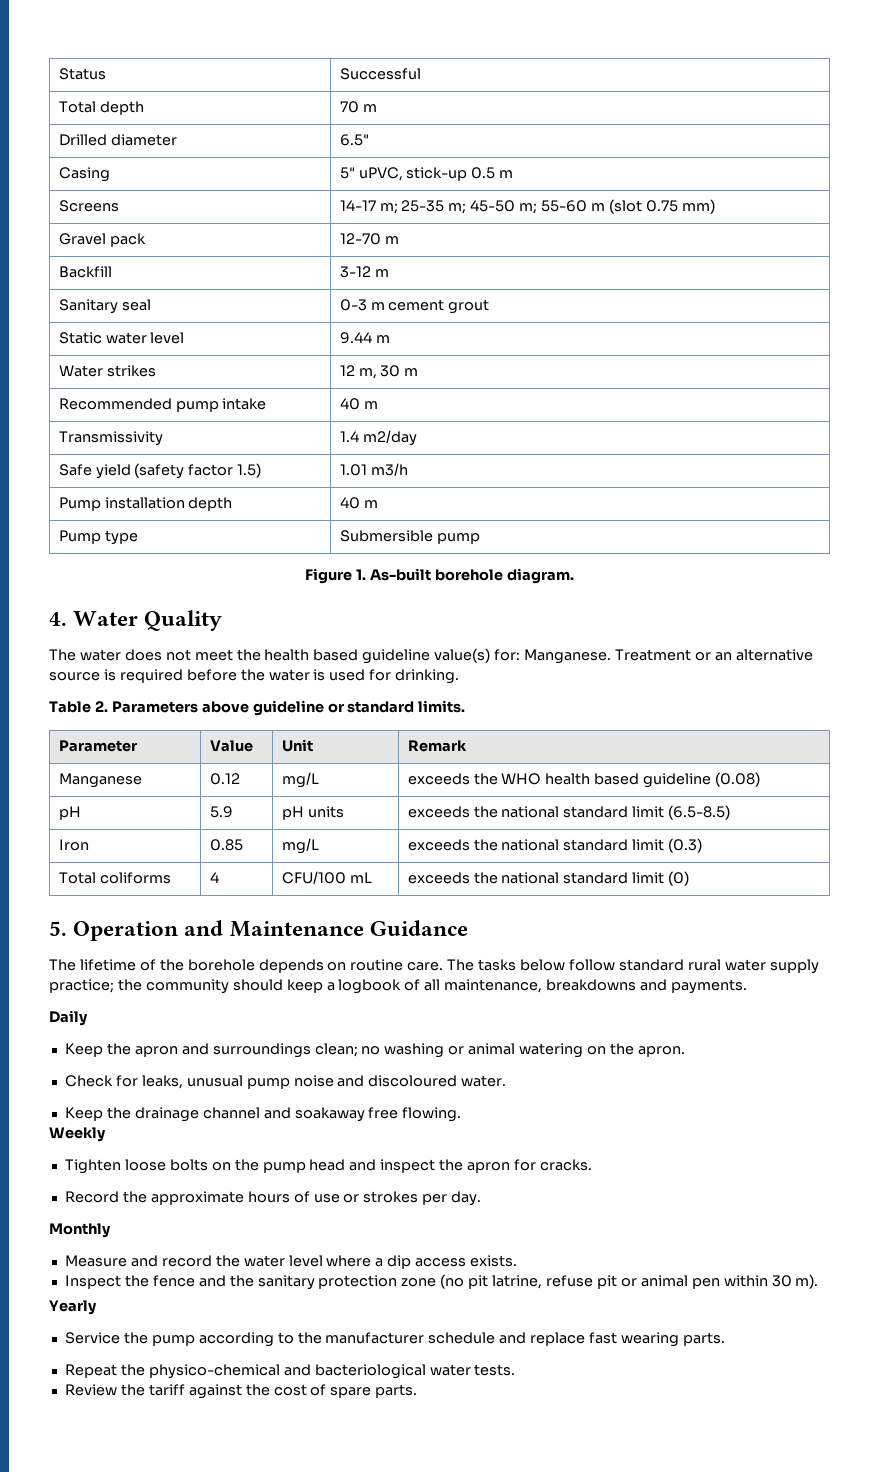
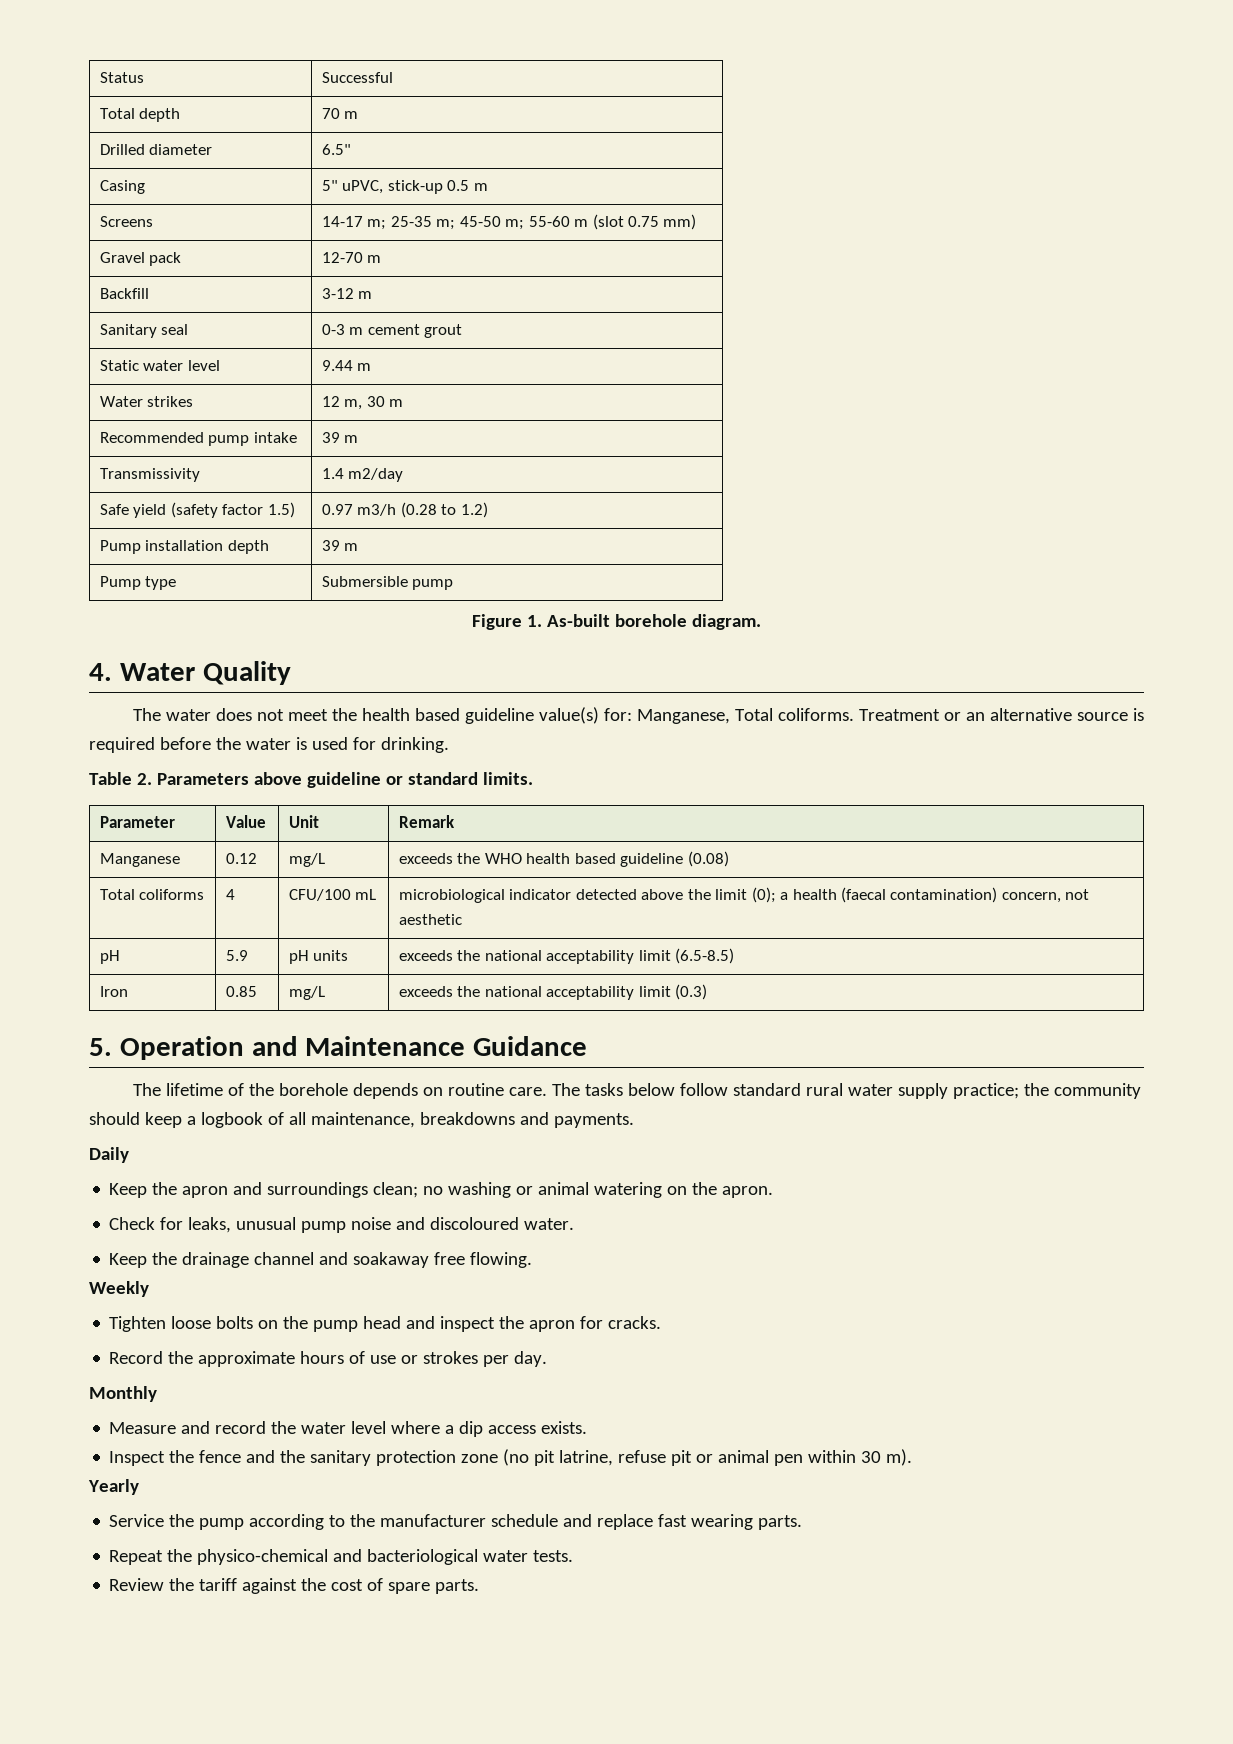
[339,398,360,410] 40 -> [321,432,340,443] 39
[339,464,367,476] 1.01 -> [321,504,353,515] 0.97
(408, 469) none -> [400,502,488,518] (0.28 to 1.2)
[339,497,360,509] 40 -> [321,540,340,551] 39
[524,649,612,664] Manganese. -> [636,708,854,724] Manganese, Total coliforms.
(761, 779) none -> [99,889,205,900] [225,889,235,900] [288,889,377,901] [398,887,1090,903] [398,914,462,925] // Total coliforms | 4 | CFU/100 mL | microbiological indicator detected above the limit (0); a health (faecal contamination) concern, not aesthetic
[563,806,629,818] standard -> [546,950,635,964] acceptability
[563,839,629,851] standard -> [546,986,635,1000] acceptability
[58,872,171,884] [209,872,219,883] [281,871,372,884] [407,871,690,886] // Total coliforms | 4 | CFU/100 mL | exceeds the national standard limit (0) -> (708, 992) none

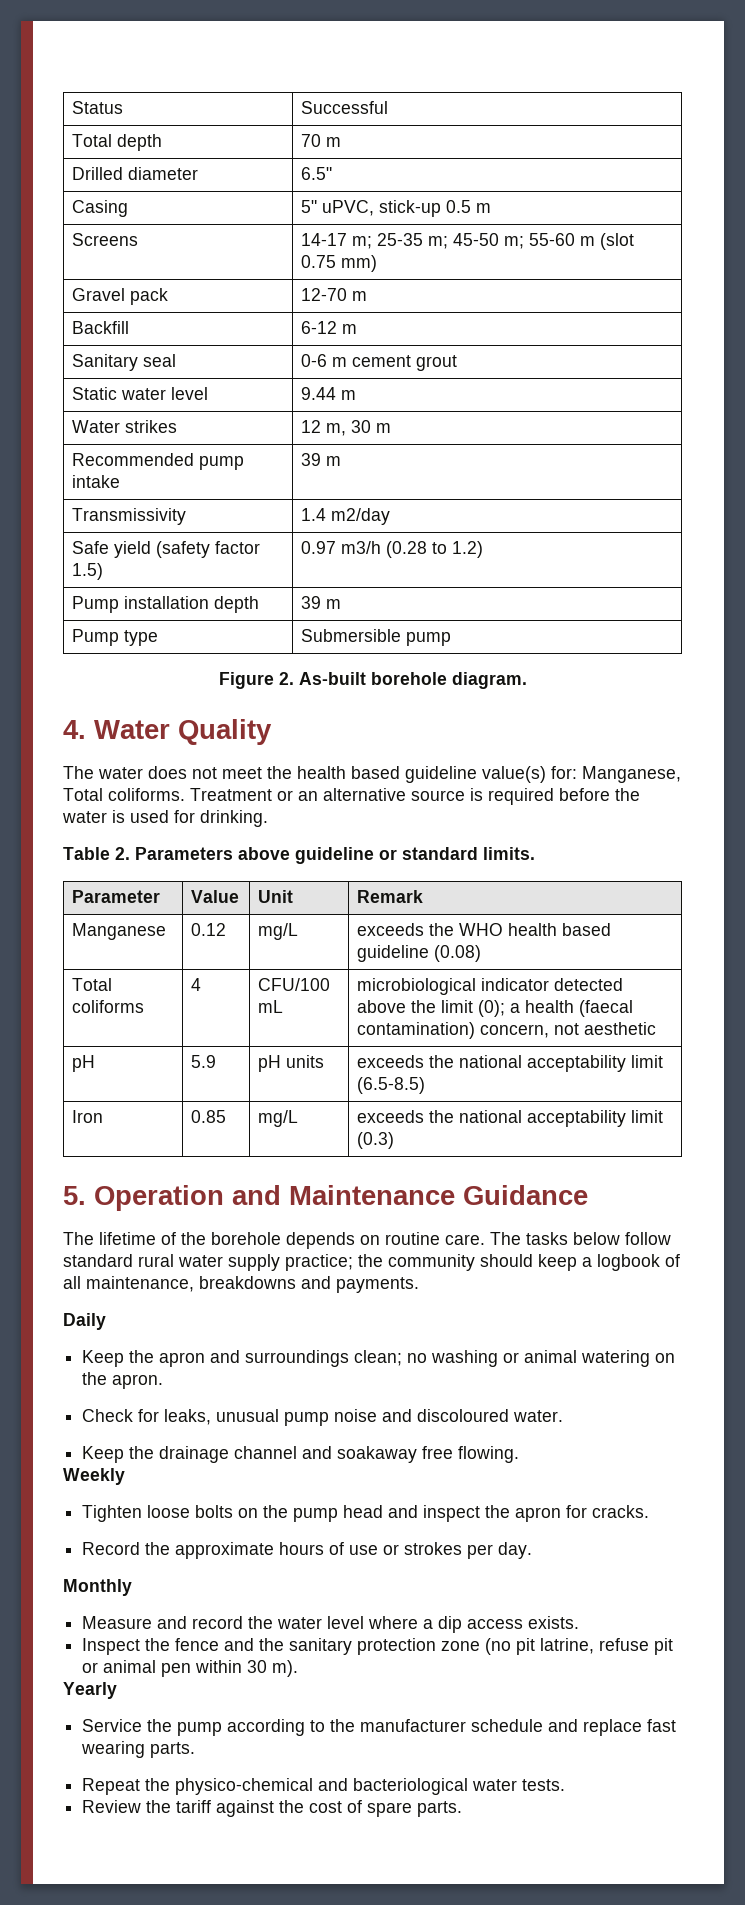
[321,288,354,299] 3-12 -> [301,321,338,334] 6-12
[321,324,345,335] 0-3 -> [301,354,328,367] 0-6
[527,615,543,627] 1. -> [278,672,294,685] 2.

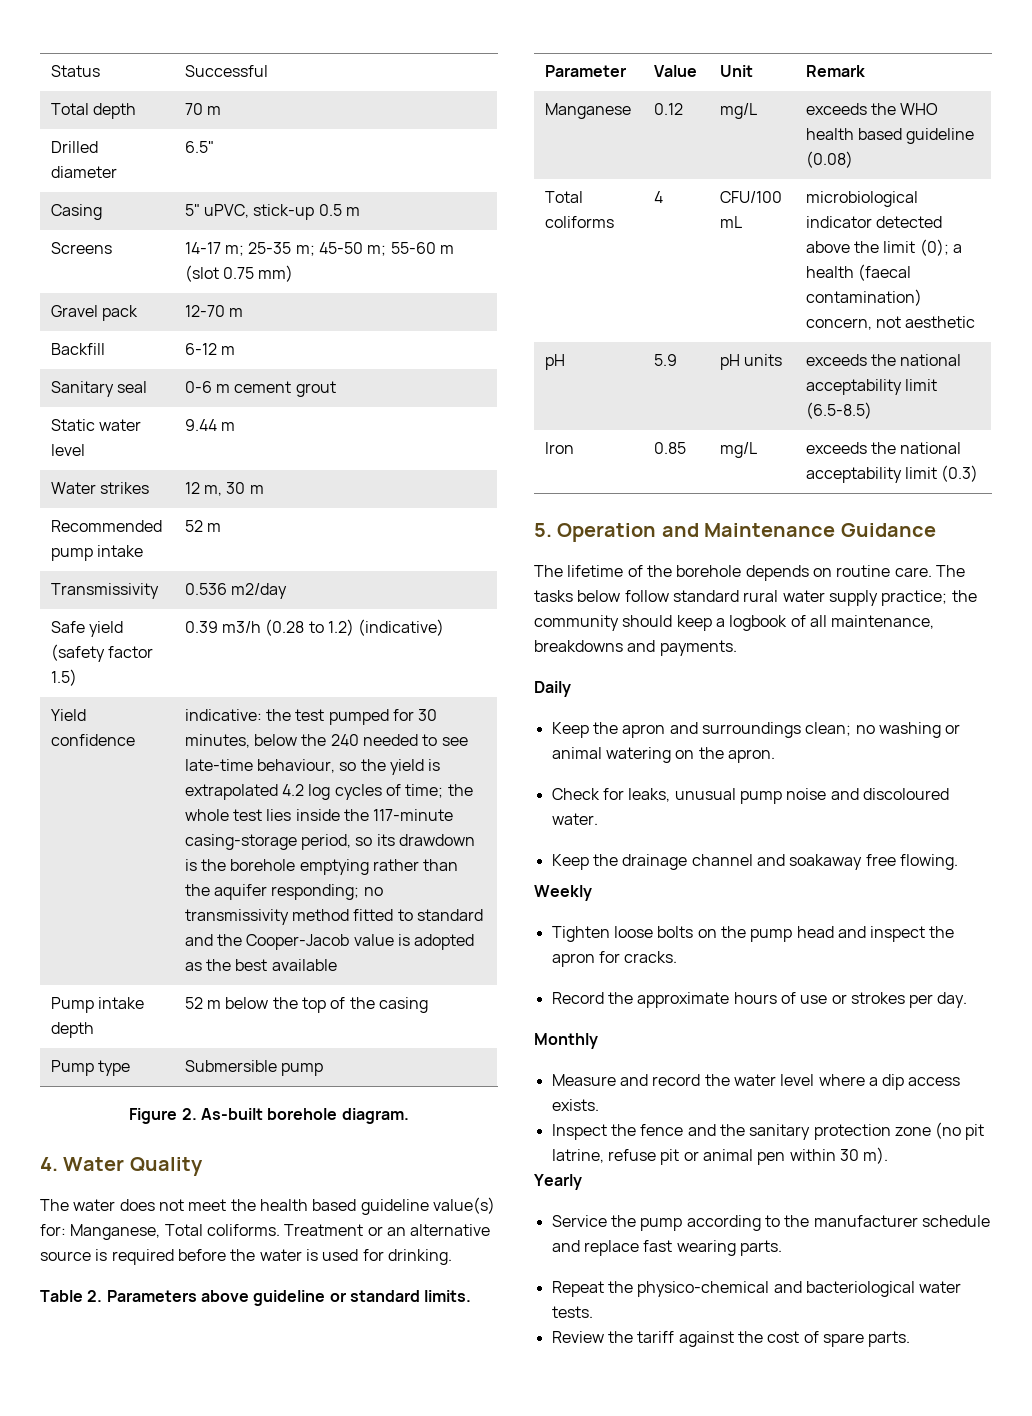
[301,453,322,466] 39 -> [184,520,203,532] 52
[301,508,327,521] 1.4 -> [184,583,227,595] 0.536
[301,541,337,554] 0.97 -> [184,621,218,633] 0.39
[72,596,260,613] [301,596,342,609] // Pump installation depth | 39 m -> [358,619,445,636] [50,709,86,721] [50,734,135,746] [184,709,438,725] [184,734,468,748] [184,759,441,775] [184,784,473,800] [184,809,454,821] [184,834,476,850] [184,859,459,875] [184,884,383,900] [184,909,484,925] [184,934,475,950] [184,959,337,971] [50,997,145,1013] [50,1022,94,1038] [184,997,428,1013] (indicative) // Yield confidence | indicative: the test pumped for 30 minutes, below the 240 needed to see late-time behaviour, so the yield is extrapolated 4.2 log cycles of time; the whole test lies inside the 117-minute casing-storage period, so its drawdown is the borehole emptying rather than the aquifer responding; no transmissivity method fitted to standard and the Cooper-Jacob value is adopted as the best available // Pump intake depth | 52 m below the top of the casing

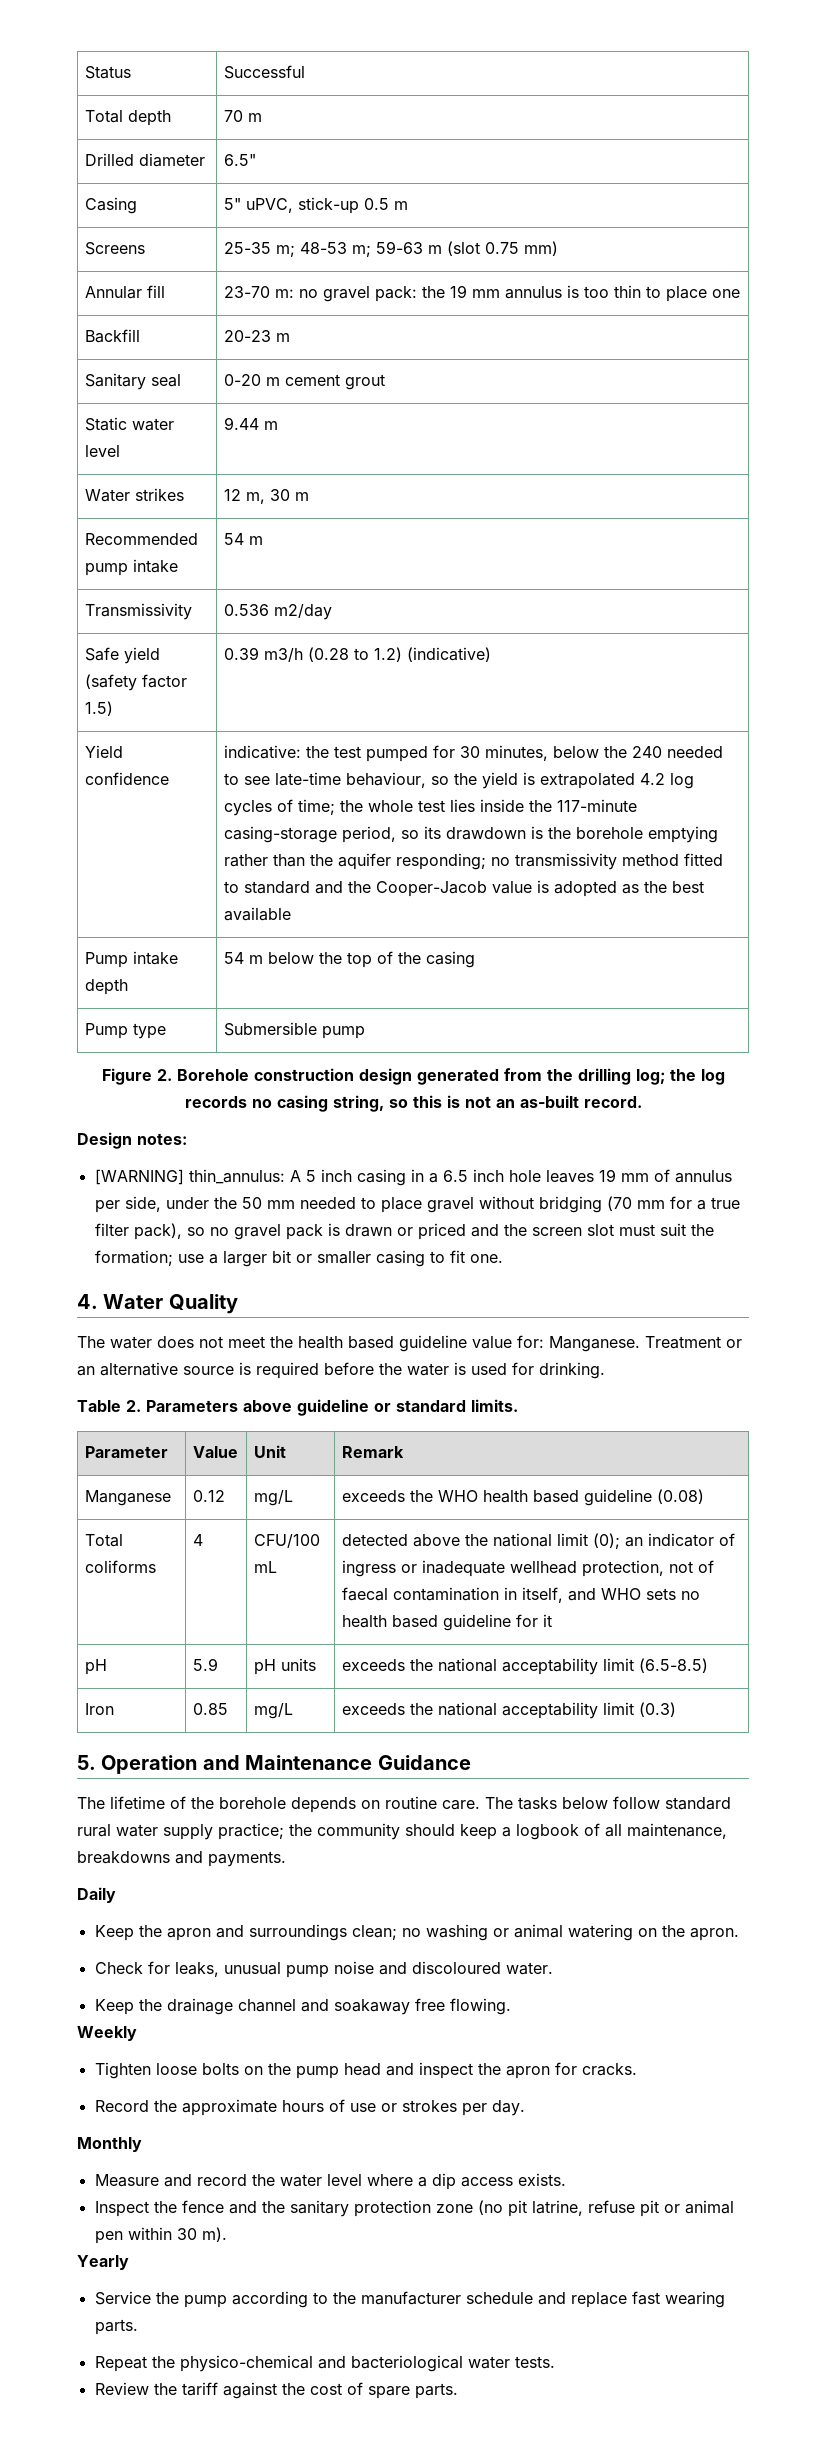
[184,242,454,256] [184,265,294,282] [50,305,139,321] [184,305,244,317] 14-17 m; 25-35 m; 45-50 m; 55-60 m (slot 0.75 mm) // Gravel pack | 12-70 m -> [223,241,558,257] [84,285,165,299] [223,285,740,302] 25-35 m; 48-53 m; 59-63 m (slot 0.75 mm) // Annular fill | 23-70 m: no gravel pack: the 19 mm annulus is too thin to place one
[184,343,217,355] 6-12 -> [223,330,271,342] 20-23
[184,381,212,393] 0-6 -> [223,374,261,386] 0-20
[184,520,203,532] 52 -> [223,533,244,545] 54
[184,997,203,1009] 52 -> [223,952,244,964] 54
[201,1108,409,1124] As-built borehole diagram. -> [176,1068,725,1085] [184,1095,642,1112] [77,1132,187,1149] [94,1169,732,1186] [94,1196,740,1213] [94,1223,714,1240] [94,1250,503,1267] Borehole construction design generated from the drilling log; the log records no casing string, so this is not an as-built record. // Design notes: // [WARNING] thin_annulus: A 5 inch casing in a 6.5 inch hole leaves 19 mm of annulus per side, under the 50 mm needed to place gravel without bridging (70 mm for a true filter pack), so no gravel pack is drawn or priced and the screen slot must suit the formation; use a larger bit or smaller casing to fit one.
[432,1197,495,1214] [40,1224,280,1240] value(s) for: Manganese, Total coliforms. -> [472,1335,640,1352] value for: Manganese.
[805,191,918,207] [805,216,872,228] microbiological indicator -> (277, 1567) none
(880, 247) none -> [492,1533,552,1547] national
[953,244,963,253] [805,264,912,281] [805,289,922,306] [805,316,976,330] a health (faecal contamination) concern, not aesthetic -> [624,1533,735,1547] [341,1560,714,1577] [341,1587,700,1603] [341,1614,552,1631] an indicator of ingress or inadequate wellhead protection, not of faecal contamination in itself, and WHO sets no health based guideline for it

